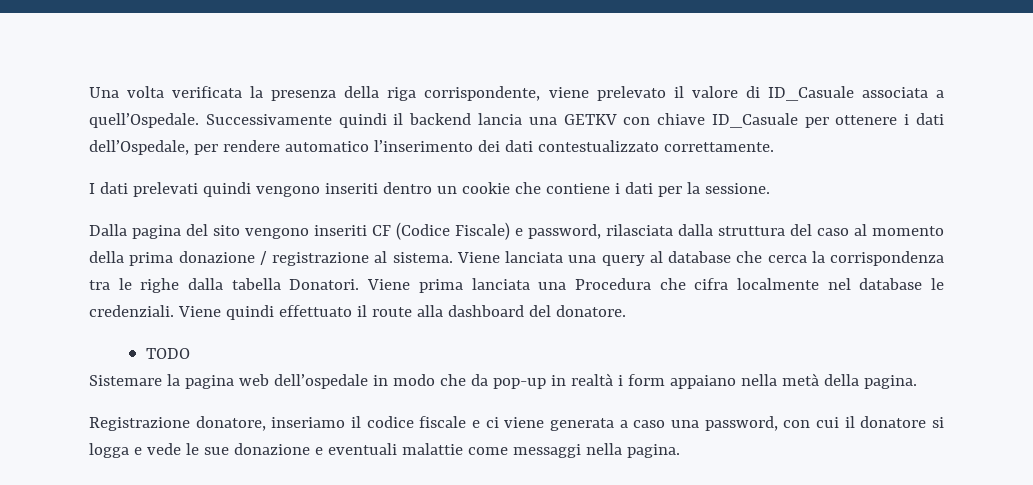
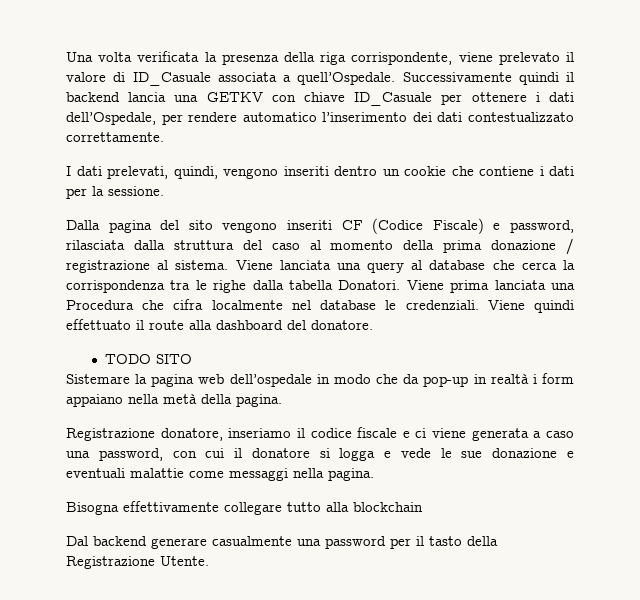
[132,182,251,197] prelevati quindi -> [107,166,218,179] prelevati, quindi,
(190, 353) none -> [156,354,193,364] SITO
(680, 451) none -> [66,501,423,515] [66,536,498,549] [66,556,209,569] // Bisogna effettivamente collegare tutto alla blockchain // Dal backend generare casualmente una password per il tasto della Registrazione Utente.

